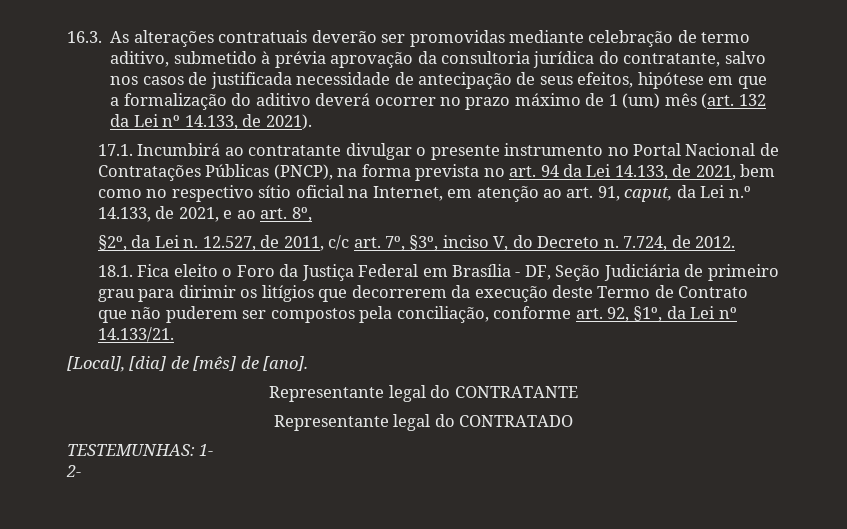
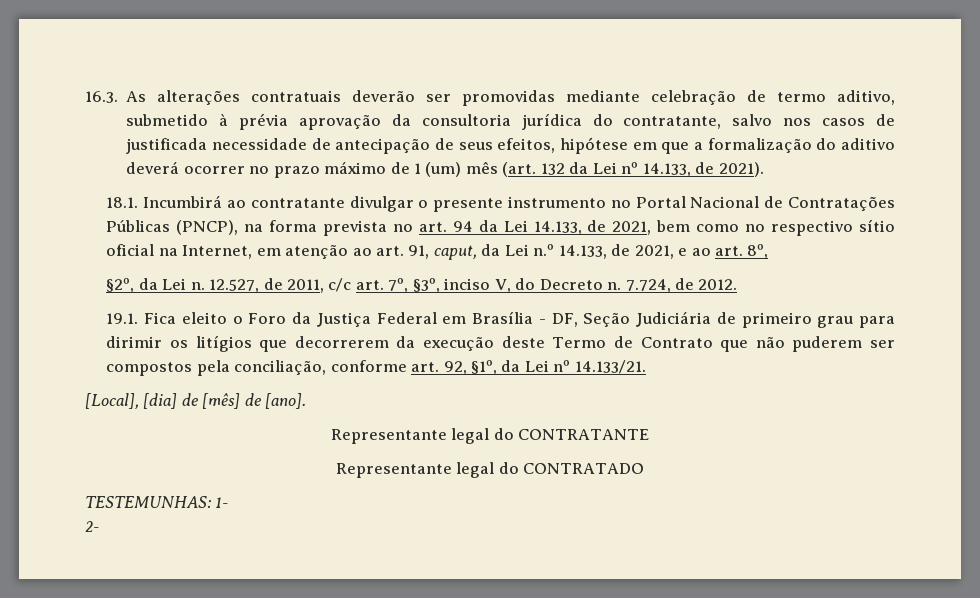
[97,144,133,156] 17.1. -> [106,197,139,208] 18.1.
[97,265,133,277] 18.1. -> [106,313,139,324] 19.1.

